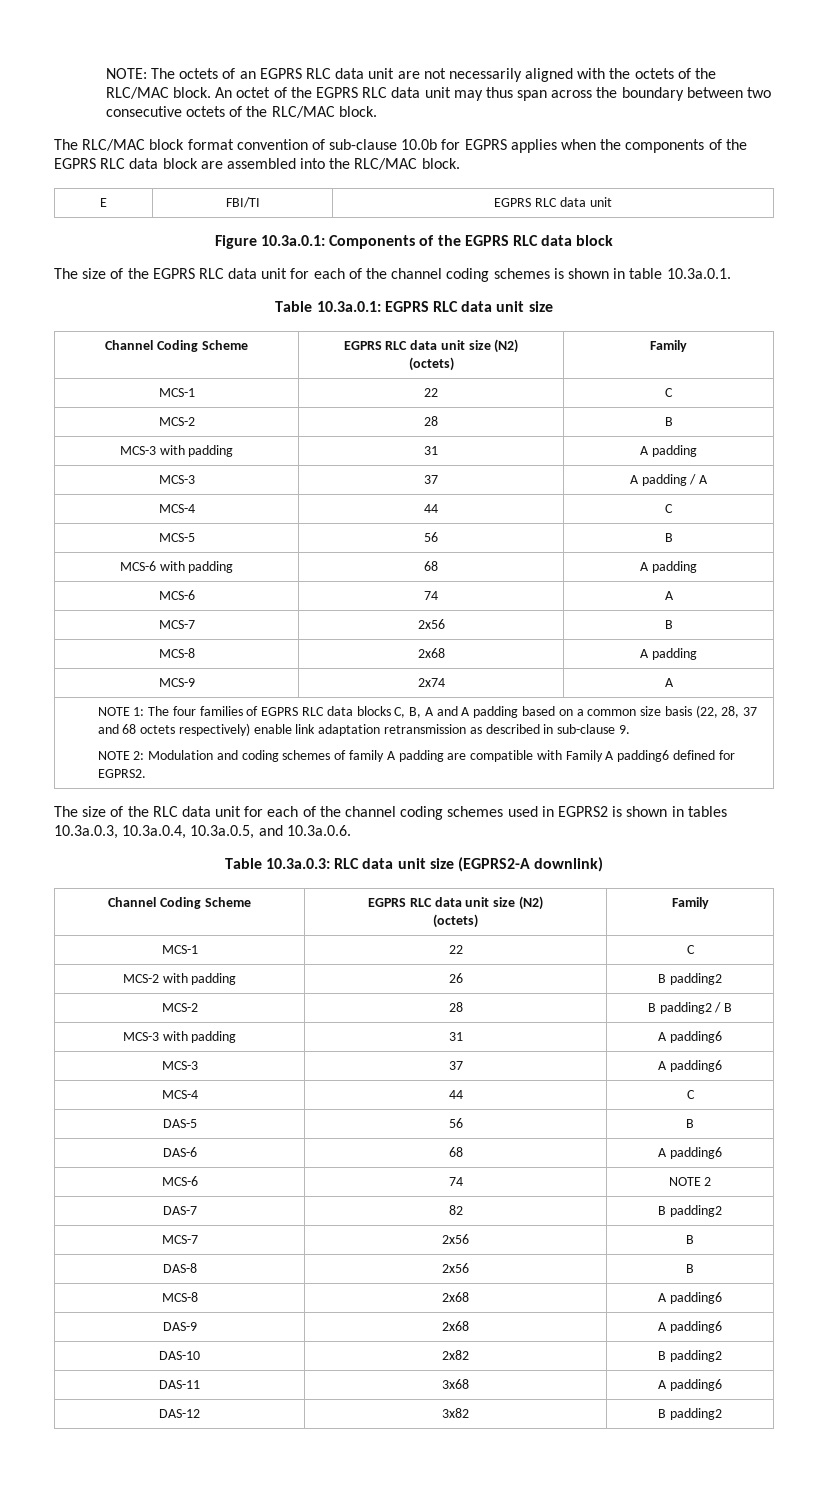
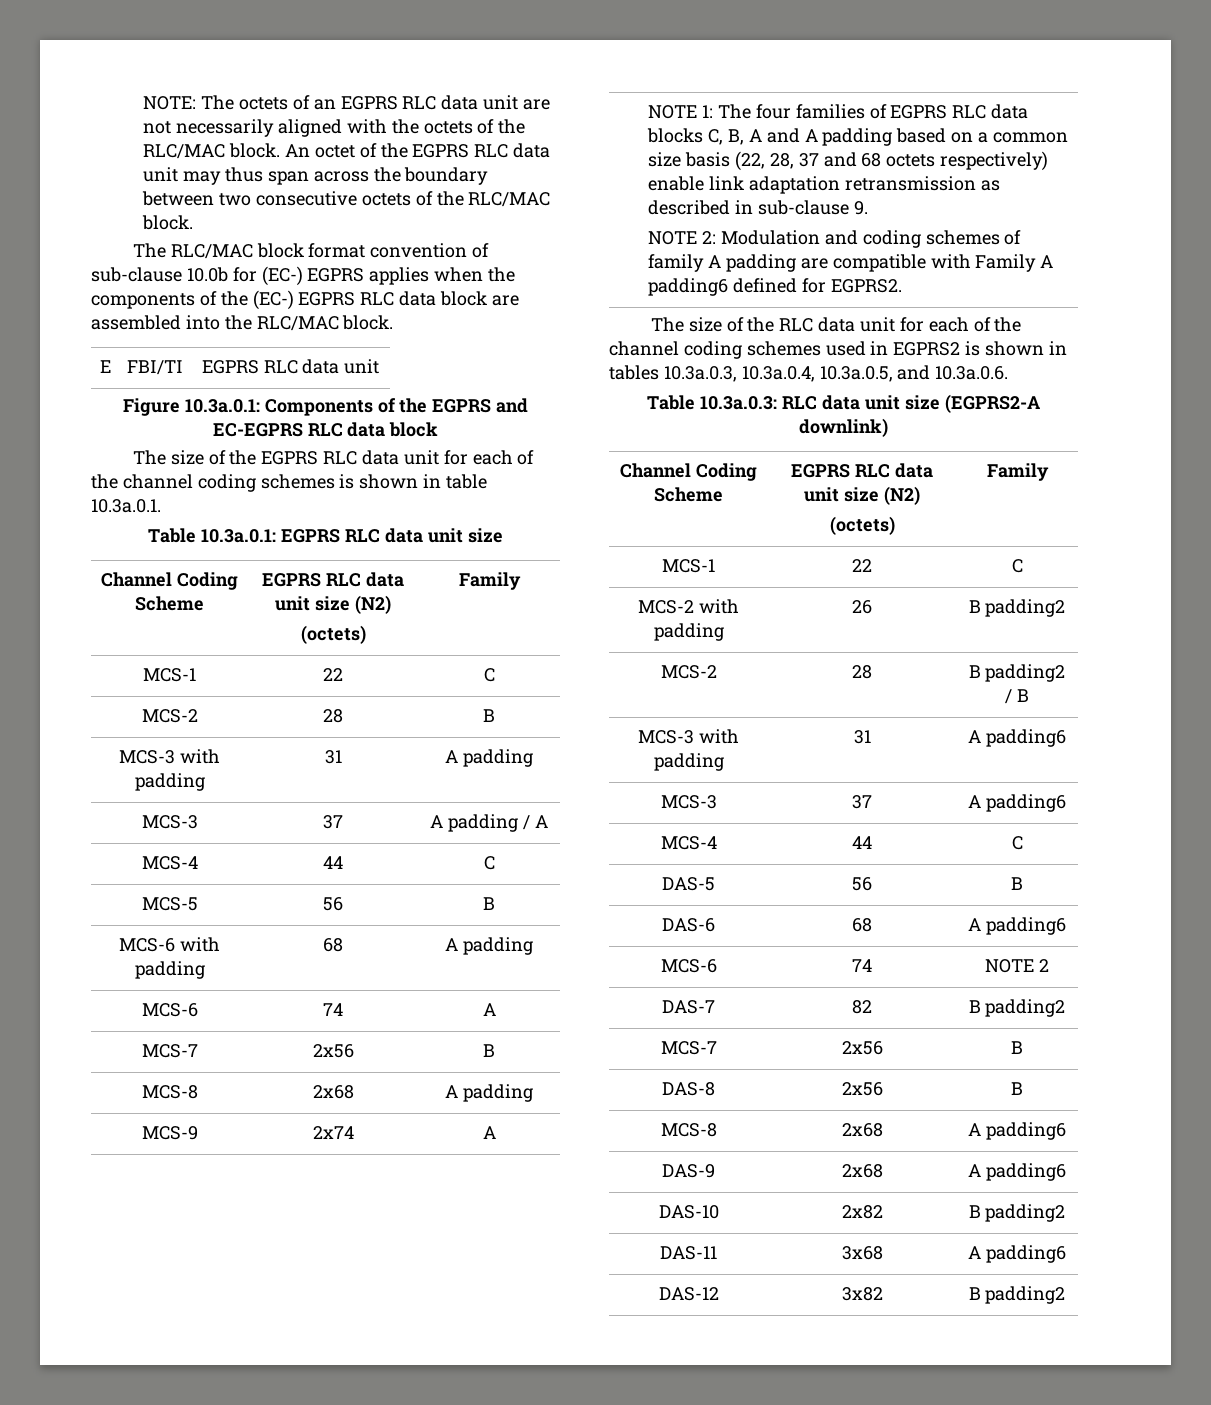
(461, 144) none -> [261,266,303,286] (EC-)
(747, 144) none -> [252,290,294,310] (EC-)
(509, 240) none -> [496,398,529,413] [212,423,303,437] and EC-EGPRS

